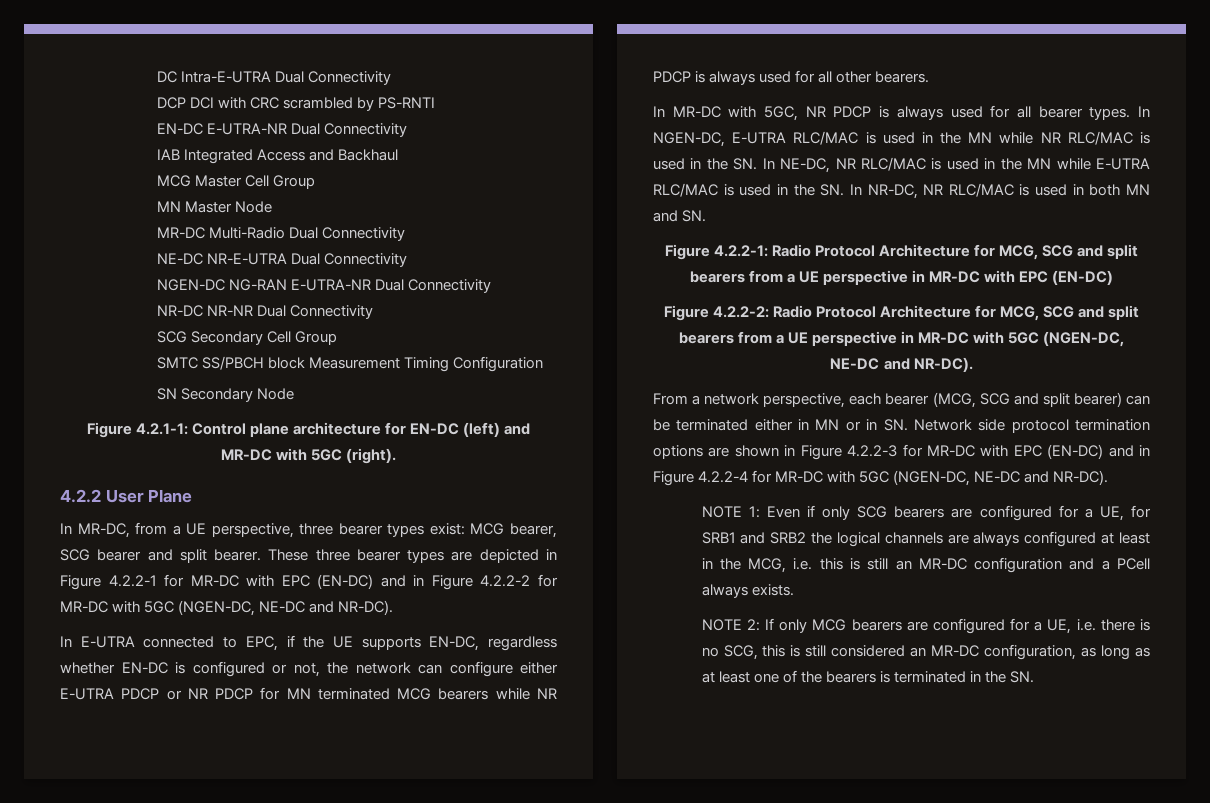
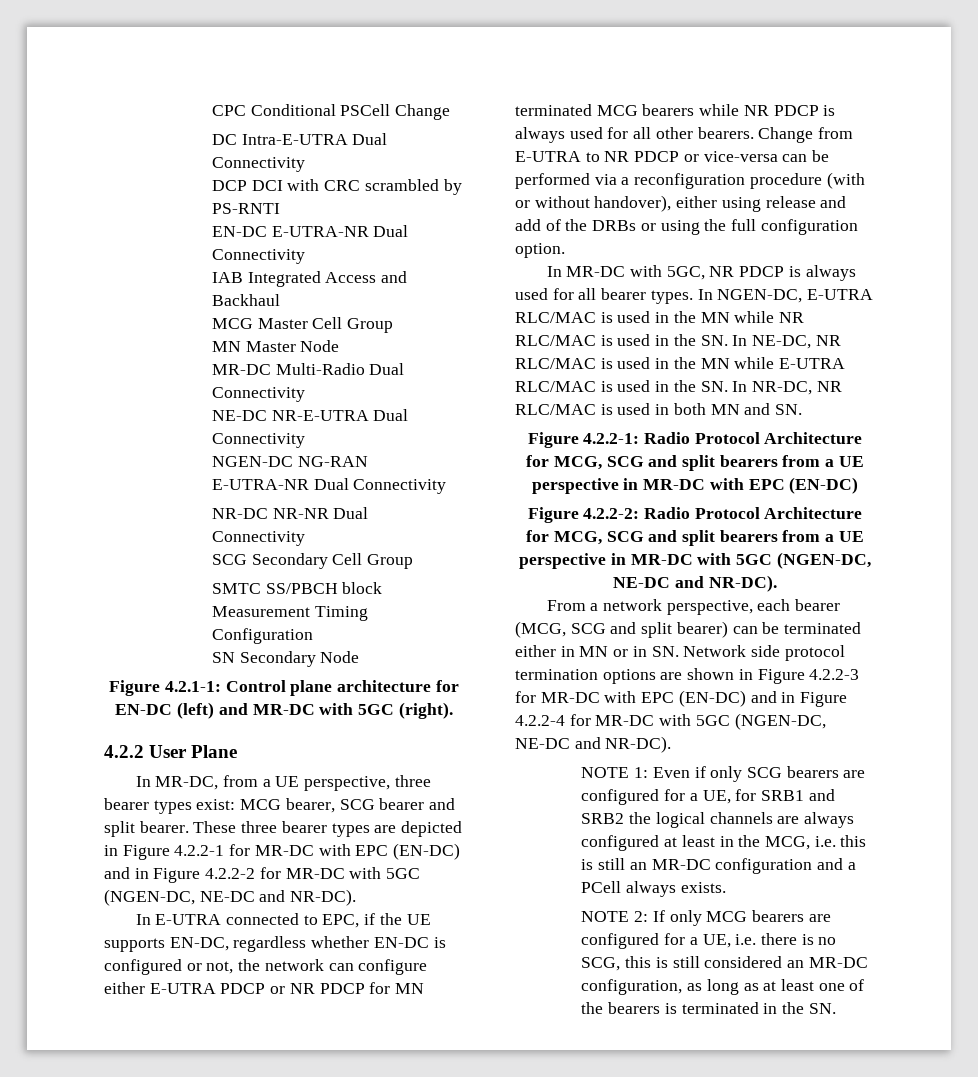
(157, 77) none -> [212,104,451,120] CPC Conditional PSCell Change //
(930, 77) none -> [758,127,854,143] [515,150,830,162] [515,172,865,189] [515,195,847,212] [515,219,858,235] [515,243,565,258] Change from E-UTRA to NR PDCP or vice-versa can be performed via a reconfiguration procedure (with or without handover), either using release and add of the DRBs or using the full configuration option.

